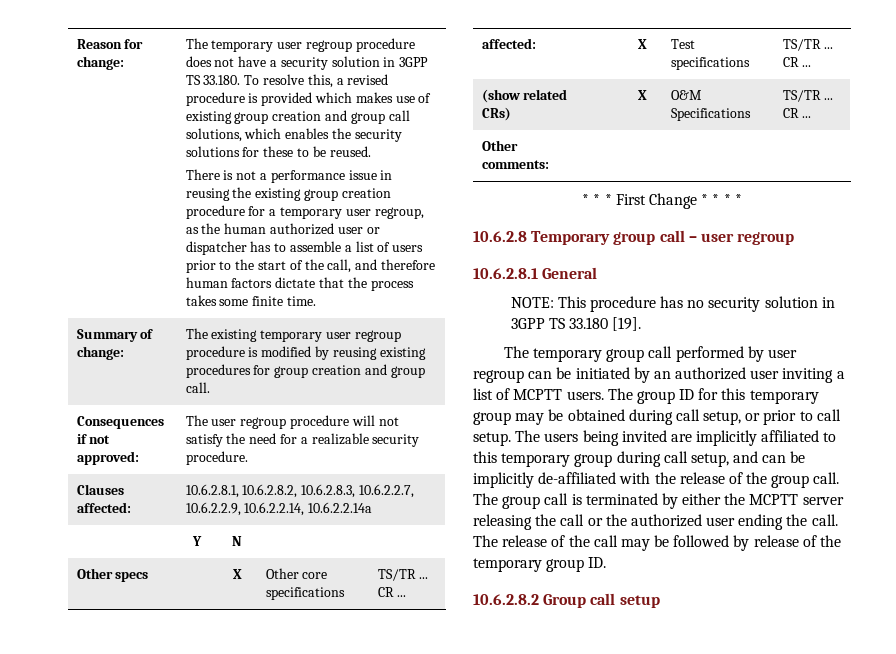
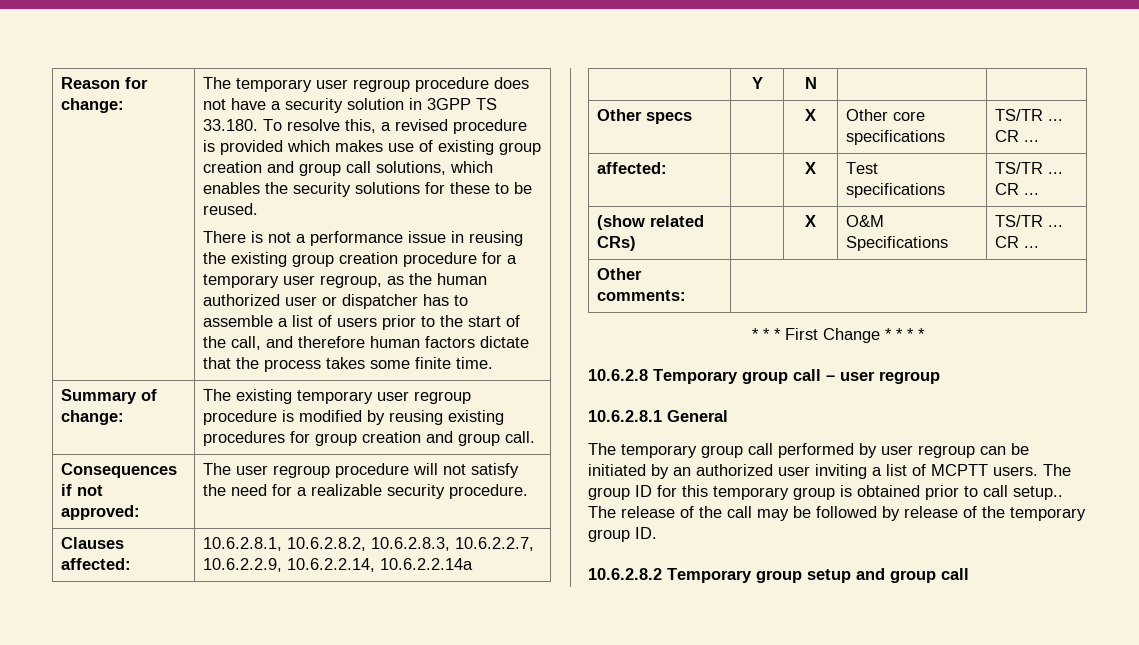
[510,296,835,312] [510,317,642,331] // NOTE: This procedure has no security solution in 3GPP TS 33.180 [19]. -> (728, 416) none
[515,409,841,425] [473,430,837,446] [473,451,806,467] [473,472,840,488] [473,493,844,509] [473,514,838,530] may be obtained during call setup, or prior to call setup. The users being invited are implicitly affiliated to this temporary group during call setup, and can be implicitly de-affiliated with the release of the group call. The group call is terminated by either the MCPTT server releasing the call or the authorized user ending the call. -> [840,485,1063,500] is obtained prior to call setup..
[543,593,660,608] Group call setup -> [667,568,969,583] Temporary group setup and group call

